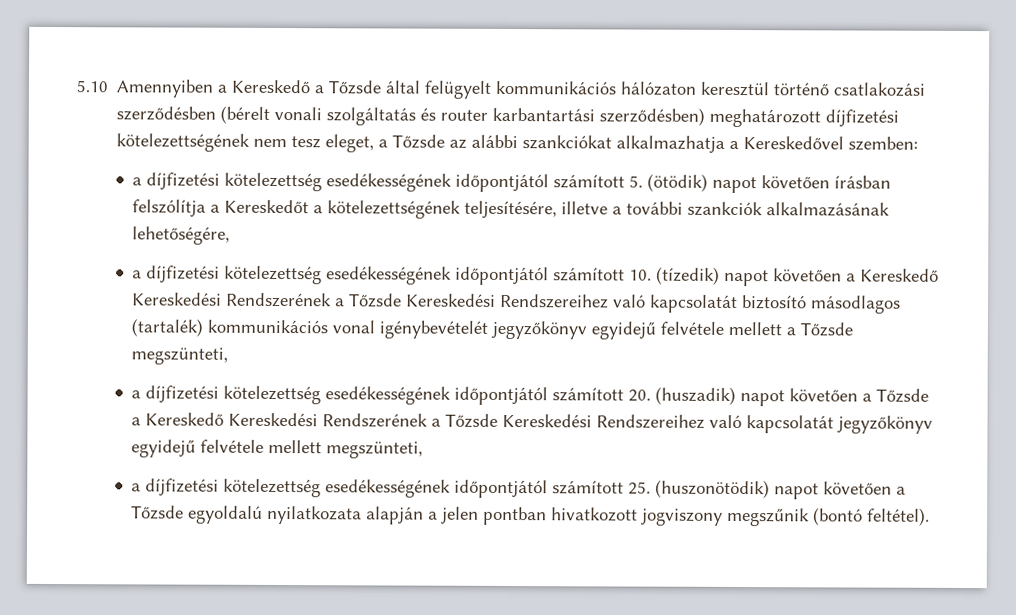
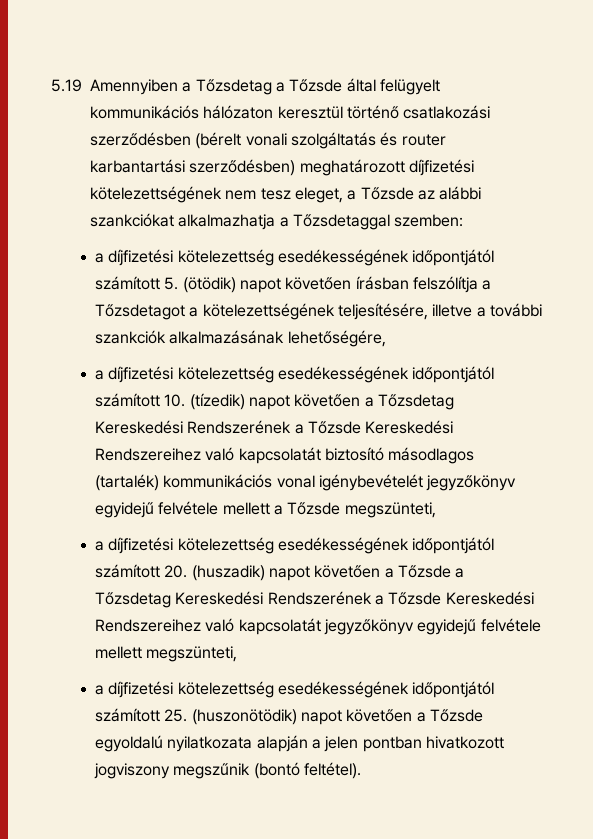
[76,80,108,93] 5.10 -> [51,79,82,92] 5.19
[231,79,311,94] Kereskedő -> [195,79,272,95] Tőzsdetag
[743,136,845,150] Kereskedővel -> [292,214,390,230] Tőzsdetaggal
[224,199,310,214] Kereskedőt -> [94,304,185,320] Tőzsdetagot
[860,268,940,282] Kereskedő -> [377,394,454,410] Tőzsdetag
[145,412,225,426] Kereskedő -> [94,592,171,608] Tőzsdetag

